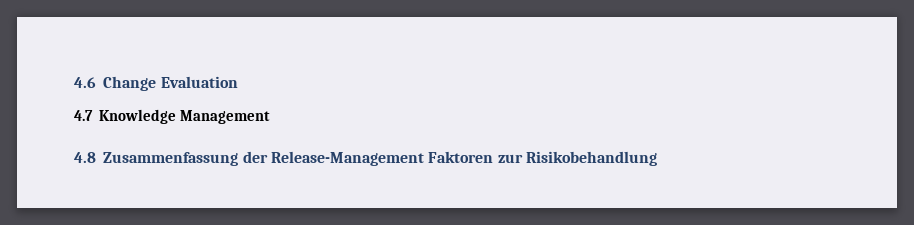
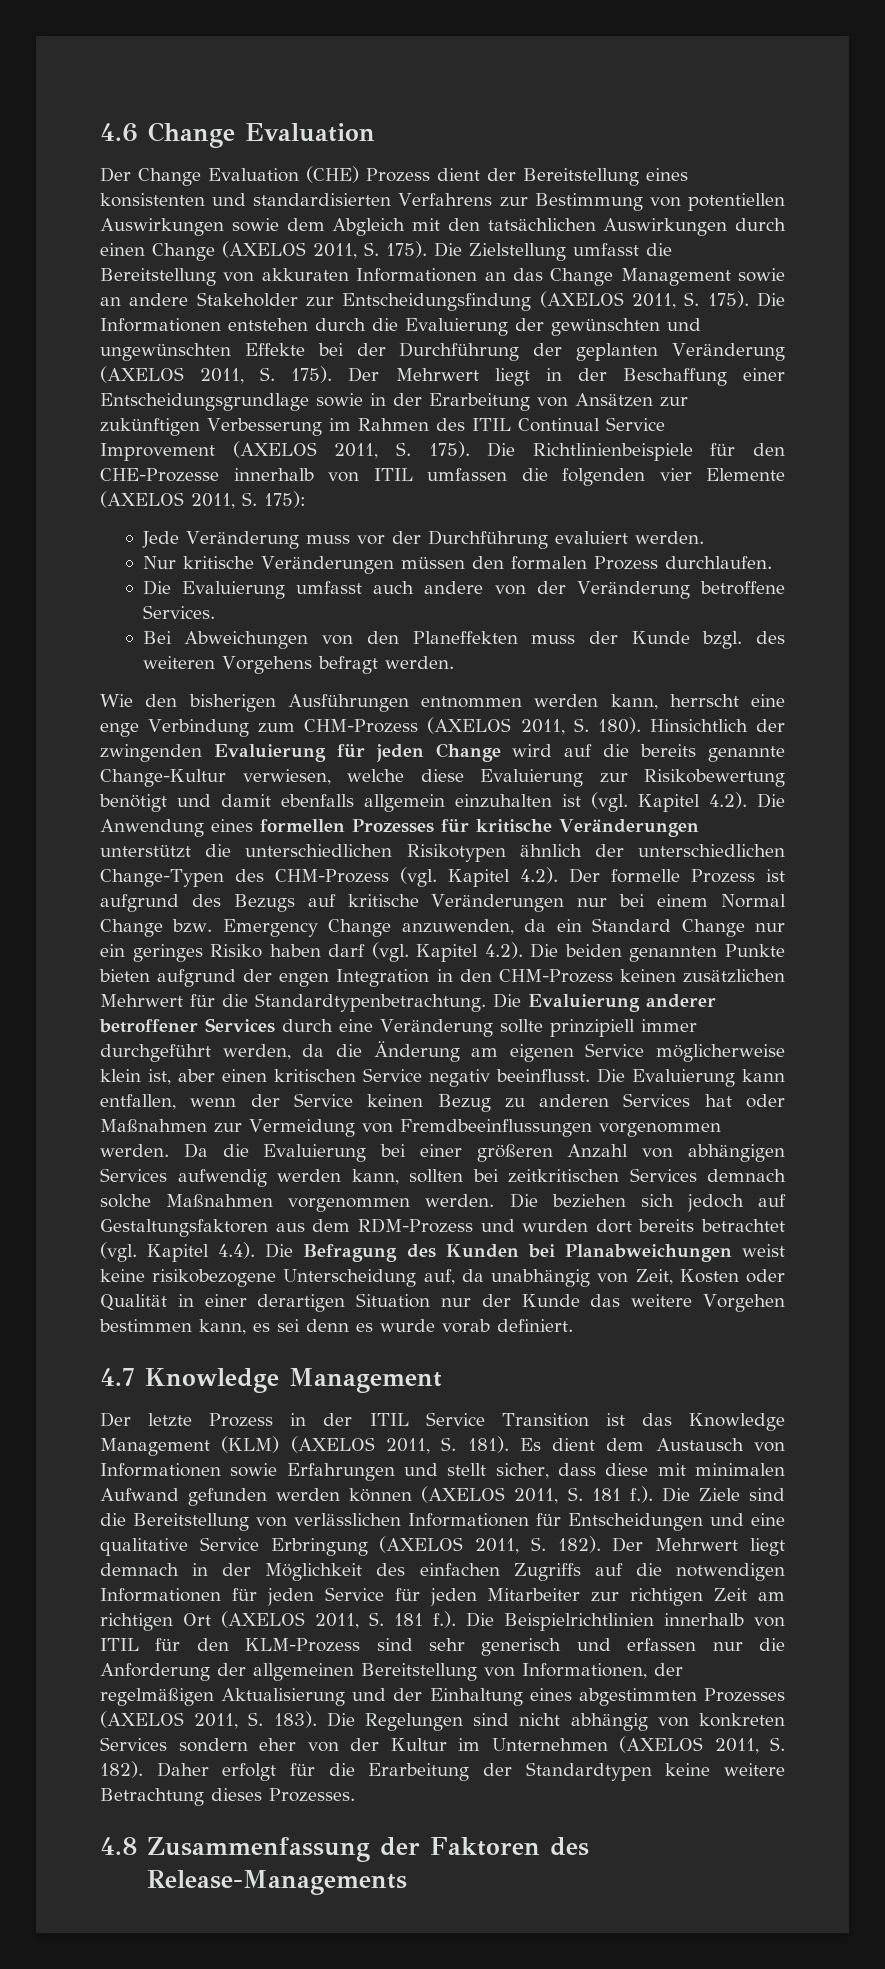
[74,109,271,124] 4.7 Knowledge Management -> [100,166,688,186] [100,193,785,211] [100,218,786,236] [100,241,672,261] [100,268,785,286] [100,291,786,311] [100,318,701,336] [100,342,786,361] [100,366,786,386] [100,393,688,411] [100,417,665,436] [100,441,785,461] [100,468,785,486] [100,491,306,509] [141,530,704,549] [142,556,772,574] [142,580,786,599] [142,605,215,619] [142,631,785,649] [142,656,454,674] [100,694,785,712] [100,717,785,737] [100,743,786,762] [100,769,785,787] [99,792,785,812] [100,819,699,837] [100,844,786,862] [100,867,785,887] [100,894,786,912] [100,918,785,937] [100,942,785,962] [99,969,785,987] [100,993,716,1012] [99,1018,697,1037] [100,1041,785,1062] [100,1068,785,1087] [100,1093,785,1112] [100,1119,721,1137] [100,1143,785,1162] [100,1168,786,1187] [100,1193,786,1212] [100,1218,785,1237] [100,1242,785,1262] [100,1269,785,1287] [100,1293,786,1312] [99,1319,573,1335] [100,1368,442,1393] [100,1412,785,1431] [100,1436,785,1456] [100,1463,786,1481] [100,1486,785,1506] [100,1513,785,1531] [100,1536,786,1556] [100,1563,785,1581] [100,1587,785,1606] [100,1611,785,1631] [100,1638,785,1656] [100,1663,683,1681] [100,1688,785,1706] [100,1711,785,1731] [100,1736,785,1754] [100,1761,785,1781] [100,1788,355,1806] Der Change Evaluation (CHE) Prozess dient der Bereitstellung eines konsistenten und standardisierten Verfahrens zur Bestimmung von potentiellen Auswirkungen sowie dem Abgleich mit den tatsächlichen Auswirkungen durch einen Change (AXELOS 2011, S. 175). Die Zielstellung umfasst die Bereitstellung von akkuraten Informationen an das Change Management sowie an andere Stakeholder zur Entscheidungsfindung (AXELOS 2011, S. 175). Die Informationen entstehen durch die Evaluierung der gewünschten und ungewünschten Effekte bei der Durchführung der geplanten Veränderung (AXELOS 2011, S. 175). Der Mehrwert liegt in der Beschaffung einer Entscheidungsgrundlage sowie in der Erarbeitung von Ansätzen zur zukünftigen Verbesserung im Rahmen des ITIL Continual Service Improvement (AXELOS 2011, S. 175). Die Richtlinienbeispiele für den CHE-Prozesse innerhalb von ITIL umfassen die folgenden vier Elemente (AXELOS 2011, S. 175): // Jede Veränderung muss vor der Durchführung evaluiert werden. // Nur kritische Veränderungen müssen den formalen Prozess durchlaufen. // Die Evaluierung umfasst auch andere von der Veränderung betroffene Services. // Bei Abweichungen von den Planeffekten muss der Kunde bzgl. des weiteren Vorgehens befragt werden. // Wie den bisherigen Ausführungen entnommen werden kann, herrscht eine enge Verbindung zum CHM-Prozess (AXELOS 2011, S. 180). Hinsichtlich der zwingenden Evaluierung für jeden Change wird auf die bereits genannte Change-Kultur verwiesen, welche diese Evaluierung zur Risikobewertung benötigt und damit ebenfalls allgemein einzuhalten ist (vgl. Kapitel 4.2). Die Anwendung eines formellen Prozesses für kritische Veränderungen unterstützt die unterschiedlichen Risikotypen ähnlich der unterschiedlichen Change-Typen des CHM-Prozess (vgl. Kapitel 4.2). Der formelle Prozess ist aufgrund des Bezugs auf kritische Veränderungen nur bei einem Normal Change bzw. Emergency Change anzuwenden, da ein Standard Change nur ein geringes Risiko haben darf (vgl. Kapitel 4.2). Die beiden genannten Punkte bieten aufgrund der engen Integration in den CHM-Prozess keinen zusätzlichen Mehrwert für die Standardtypenbetrachtung. Die Evaluierung anderer betroffener Services durch eine Veränderung sollte prinzipiell immer durchgeführt werden, da die Änderung am eigenen Service möglicherweise klein ist, aber einen kritischen Service negativ beeinflusst. Die Evaluierung kann entfallen, wenn der Service keinen Bezug zu anderen Services hat oder Maßnahmen zur Vermeidung von Fremdbeeinflussungen vorgenommen werden. Da die Evaluierung bei einer größeren Anzahl von abhängigen Services aufwendig werden kann, sollten bei zeitkritischen Services demnach solche Maßnahmen vorgenommen werden. Die beziehen sich jedoch auf Gestaltungsfaktoren aus dem RDM-Prozess und wurden dort bereits betrachtet (vgl. Kapitel 4.4). Die Befragung des Kunden bei Planabweichungen weist keine risikobezogene Unterscheidung auf, da unabhängig von Zeit, Kosten oder Qualität in einer derartigen Situation nur der Kunde das weitere Vorgehen bestimmen kann, es sei denn es wurde vorab definiert. // 4.7 Knowledge Management // Der letzte Prozess in der ITIL Service Transition ist das Knowledge Management (KLM) (AXELOS 2011, S. 181). Es dient dem Austausch von Informationen sowie Erfahrungen und stellt sicher, dass diese mit minimalen Aufwand gefunden werden können (AXELOS 2011, S. 181 f.). Die Ziele sind die Bereitstellung von verlässlichen Informationen für Entscheidungen und eine qualitative Service Erbringung (AXELOS 2011, S. 182). Der Mehrwert liegt demnach in der Möglichkeit des einfachen Zugriffs auf die notwendigen Informationen für jeden Service für jeden Mitarbeiter zur richtigen Zeit am richtigen Ort (AXELOS 2011, S. 181 f.). Die Beispielrichtlinien innerhalb von ITIL für den KLM-Prozess sind sehr generisch und erfassen nur die Anforderung der allgemeinen Bereitstellung von Informationen, der regelmäßigen Aktualisierung und der Einhaltung eines abgestimmten Prozesses (AXELOS 2011, S. 183). Die Regelungen sind nicht abhängig von konkreten Services sondern eher von der Kultur im Unternehmen (AXELOS 2011, S. 182). Daher erfolgt für die Erarbeitung der Standardtypen keine weitere Betrachtung dieses Prozesses.
[270,151,657,166] Release-Management Faktoren zur Risikobehandlung -> [429,1837,589,1856] [146,1870,407,1895] Faktoren des Release-Managements

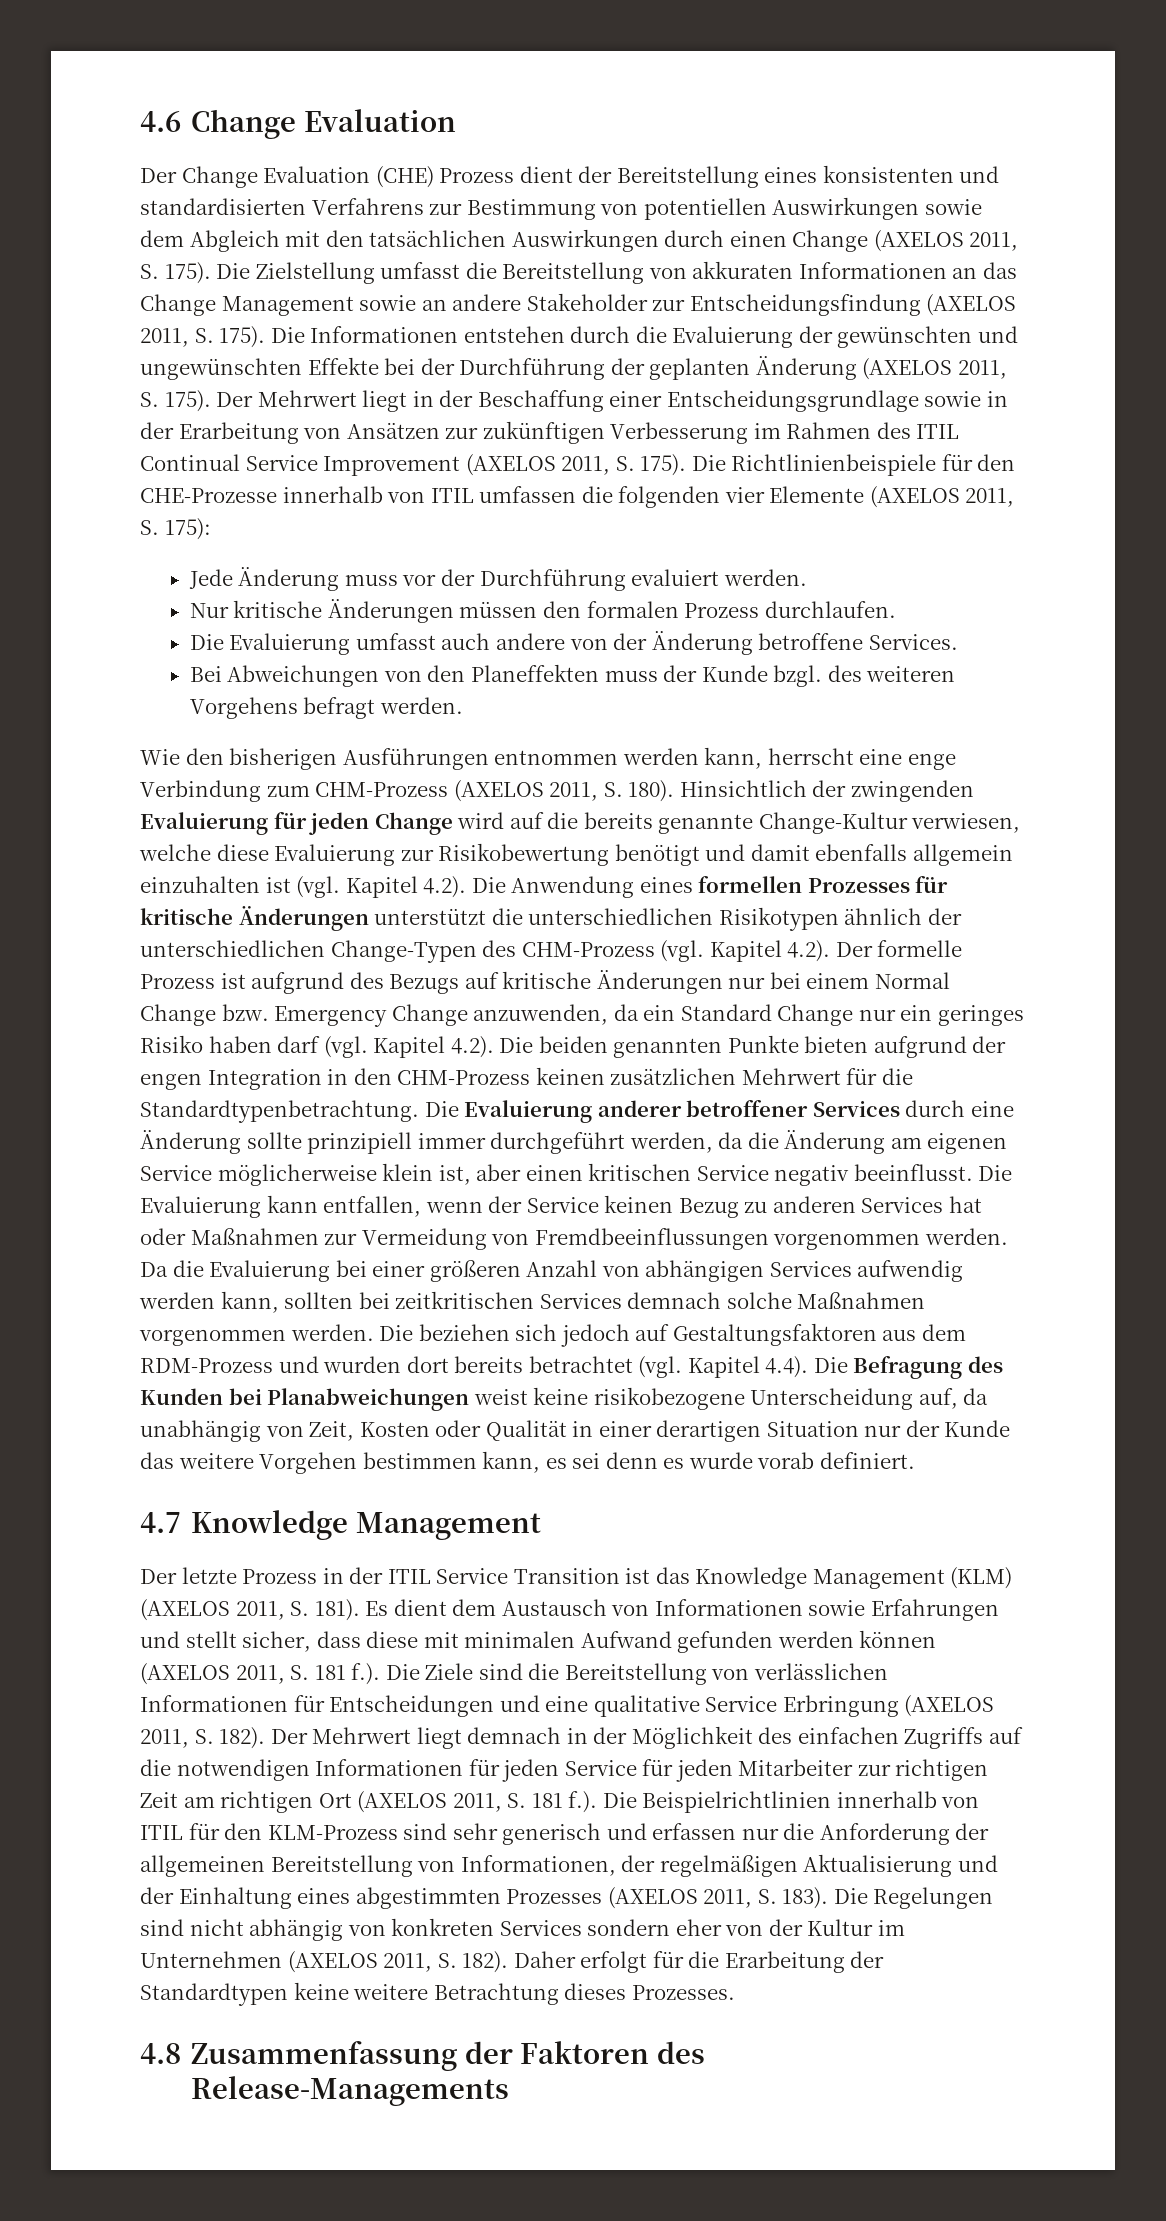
[672,343,786,361] Veränderung -> [755,356,857,380] Änderung
[185,531,299,549] Veränderung -> [238,567,340,591] Änderung
[260,556,394,574] Veränderungen -> [327,599,454,623] Änderungen
[576,581,690,599] Veränderung -> [651,631,753,655] Änderung
[559,819,699,837] Veränderungen -> [238,906,369,931] Änderungen
[431,894,565,912] Veränderungen -> [596,970,723,994] Änderungen
[380,1019,493,1037] Veränderung -> [140,1130,241,1154] Änderung

